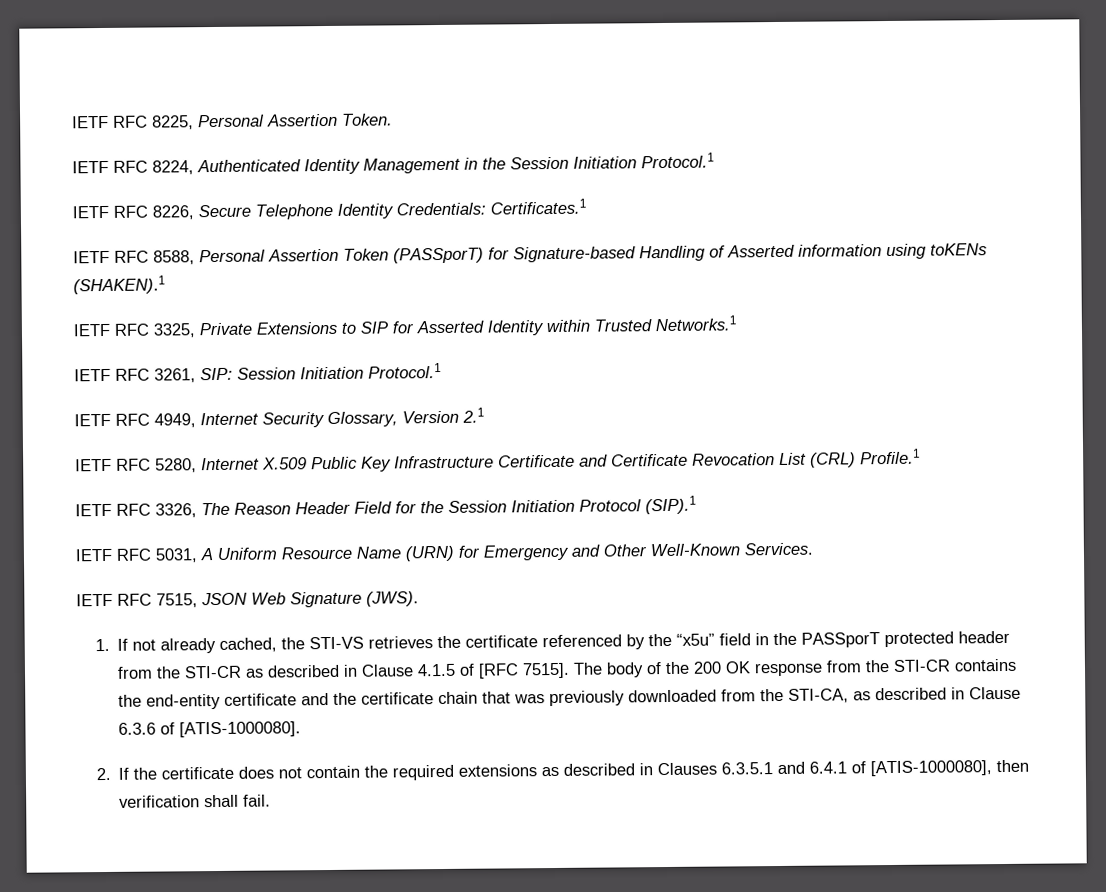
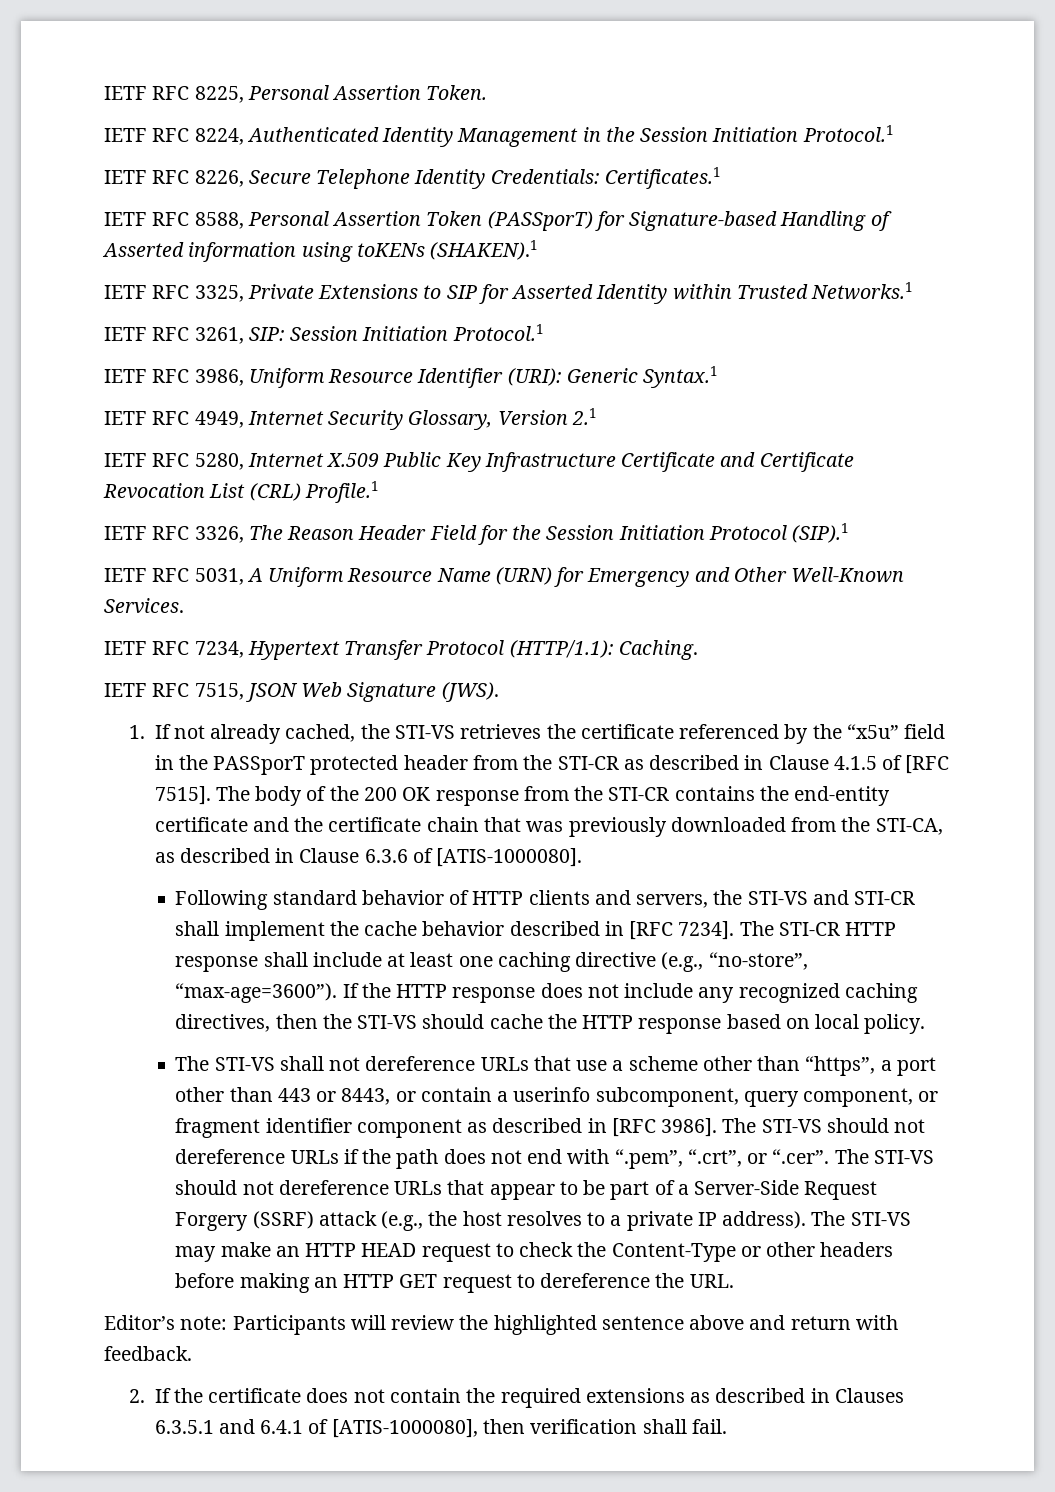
(441, 371) none -> [104,366,719,388] // IETF RFC 3986, Uniform Resource Identifier (URI): Generic Syntax.1
(813, 549) none -> [104,640,698,660] // IETF RFC 7234, Hypertext Transfer Protocol (HTTP/1.1): Caching.
(301, 729) none -> [175,890,916,910] [175,921,897,941] [175,952,808,972] [175,983,918,1003] [175,1014,926,1034] [175,1056,936,1076] [175,1087,939,1107] [175,1118,926,1138] [175,1149,934,1169] [175,1180,878,1200] [175,1211,911,1231] [175,1242,894,1262] [175,1273,734,1293] [104,1315,898,1335] [104,1346,192,1361] // Following standard behavior of HTTP clients and servers, the STI-VS and STI-CR shall implement the cache behavior described in [RFC 7234]. The STI-CR HTTP response shall include at least one caching directive (e.g., “no-store”, “max-age=3600”). If the HTTP response does not include any recognized caching directives, then the STI-VS should cache the HTTP response based on local policy. // The STI-VS shall not dereference URLs that use a scheme other than “https”, a port other than 443 or 8443, or contain a userinfo subcomponent, query component, or fragment identifier component as described in [RFC 3986]. The STI-VS should not dereference URLs if the path does not end with “.pem”, “.crt”, or “.cer”. The STI-VS should not dereference URLs that appear to be part of a Server-Side Request Forgery (SSRF) attack (e.g., the host resolves to a private IP address). The STI-VS may make an HTTP HEAD request to check the Content-Type or other headers before making an HTTP GET request to dereference the URL. // Editor’s note: Participants will review the highlighted sentence above and return with feedback.

